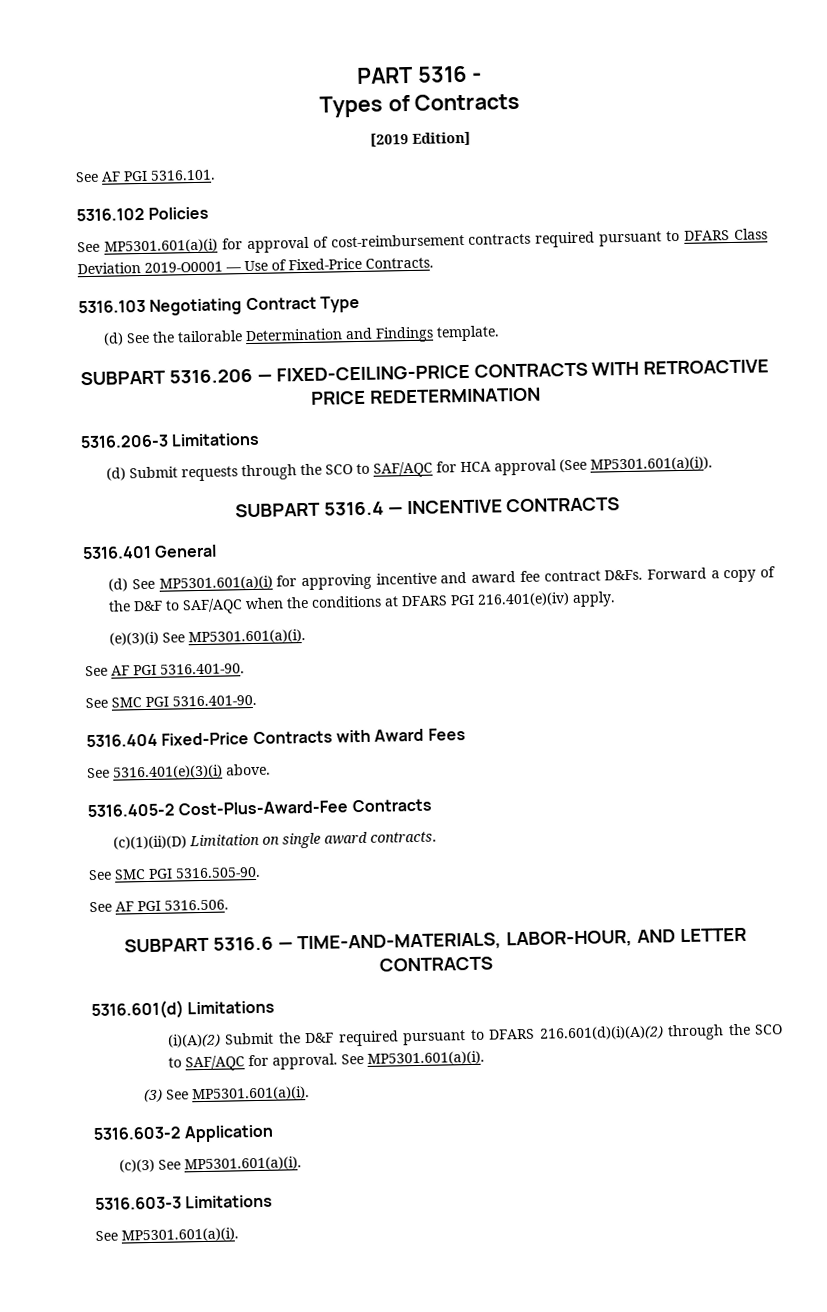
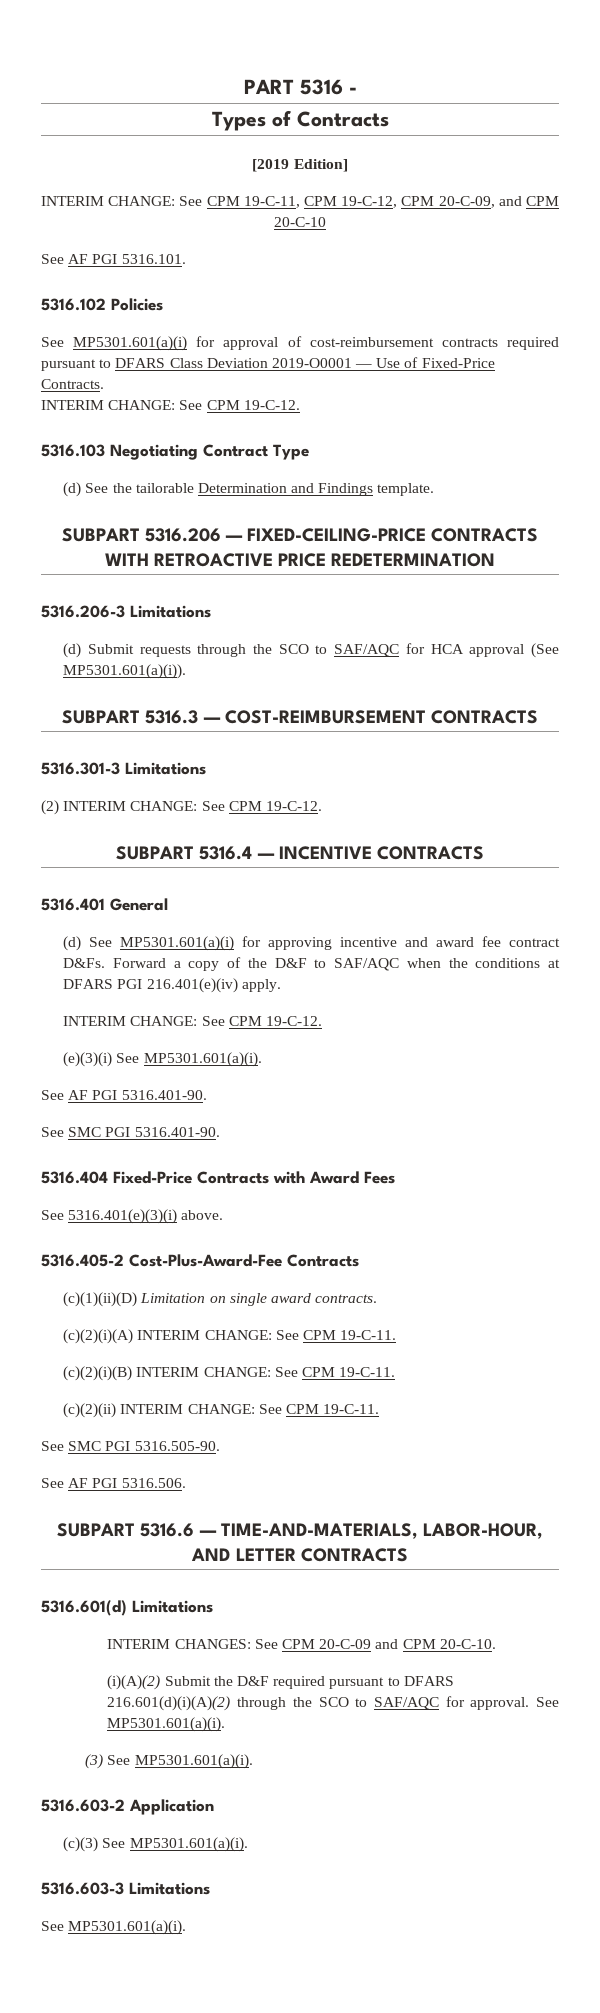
(471, 138) none -> [41,196,559,208] [274,217,326,227] // INTERIM CHANGE: See CPM 19-C-11, CPM 19-C-12, CPM 20-C-09, and CPM 20-C-10
(434, 263) none -> [41,400,300,410] // INTERIM CHANGE: See CPM 19-C-12.
(714, 464) none -> [62,710,538,724] [41,762,206,775] [41,800,322,815] // SUBPART 5316.3 — COST-REIMBURSEMENT CONTRACTS // 5316.301-3 Limitations // (2) INTERIM CHANGE: See CPM 19-C-12.
(617, 599) none -> [63,1016,322,1026] // INTERIM CHANGE: See CPM 19-C-12.
(438, 837) none -> [63,1329,397,1344] [63,1366,396,1381] [63,1403,380,1418] // (c)(2)(i)(A) INTERIM CHANGE: See CPM 19-C-11. // (c)(2)(i)(B) INTERIM CHANGE: See CPM 19-C-11. // (c)(2)(ii) INTERIM CHANGE: See CPM 19-C-11.
(276, 1007) none -> [107,1639,496,1649] // INTERIM CHANGES: See CPM 20-C-09 and CPM 20-C-10.

